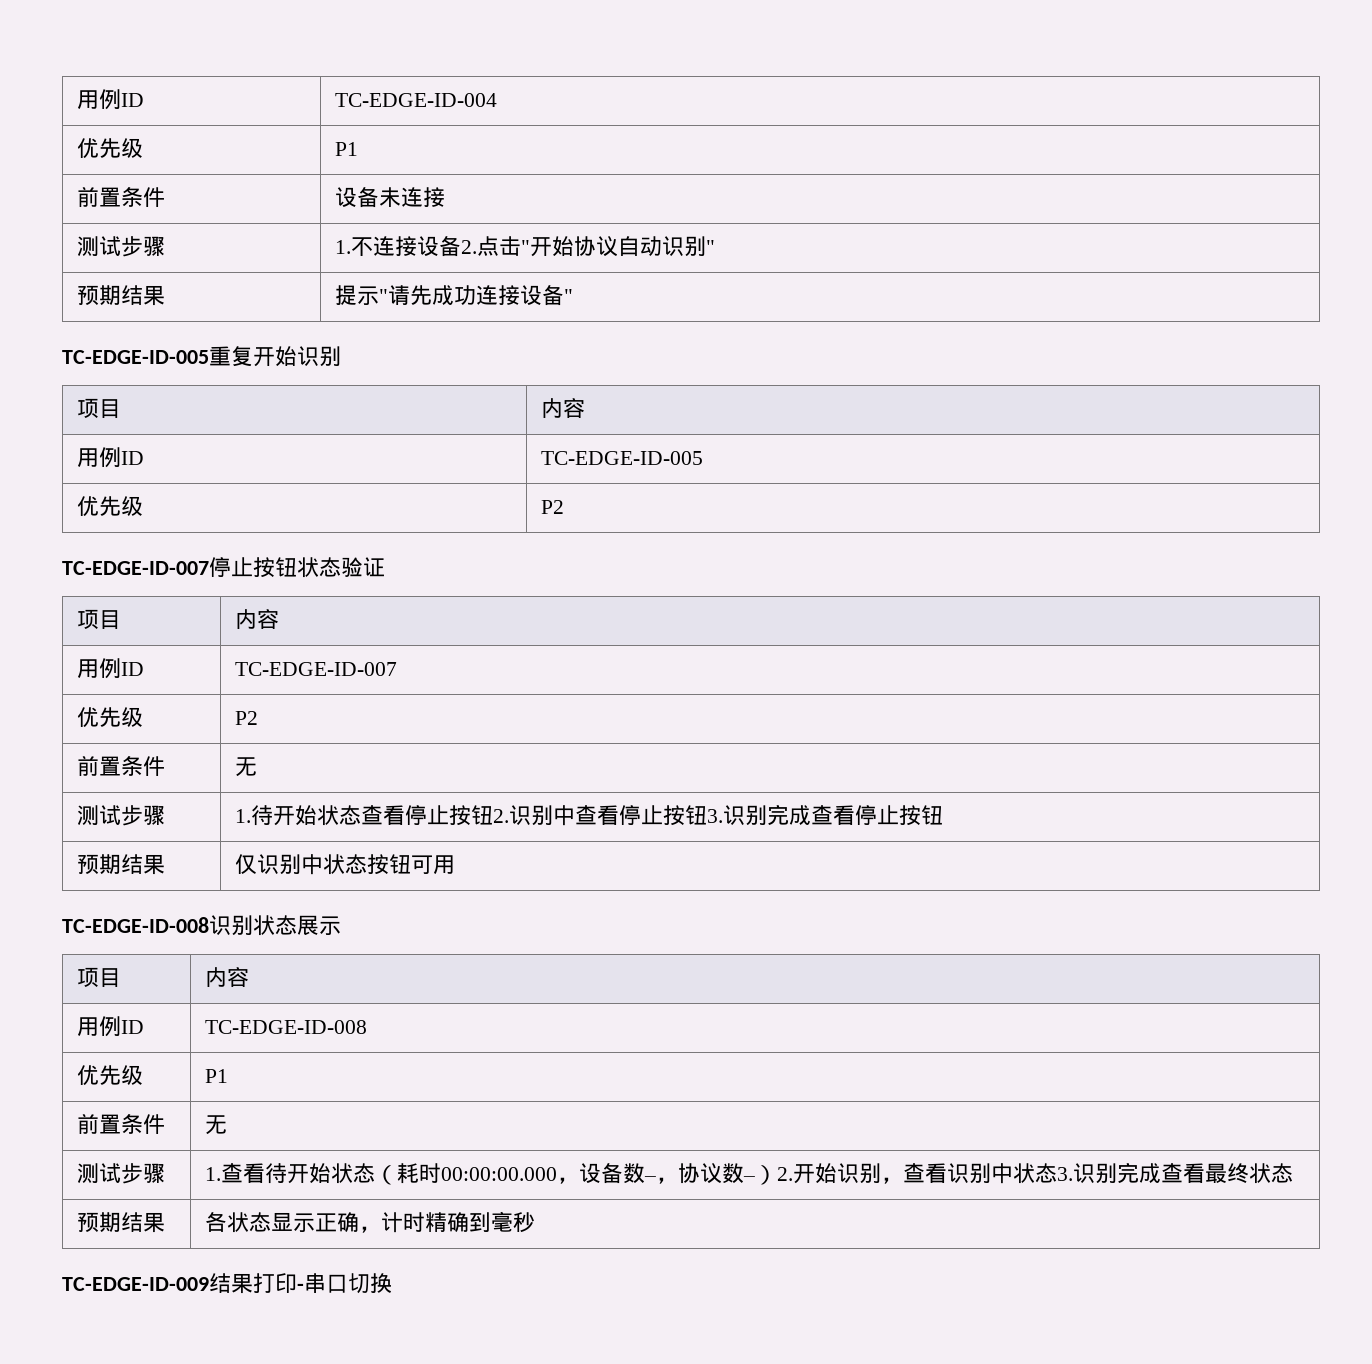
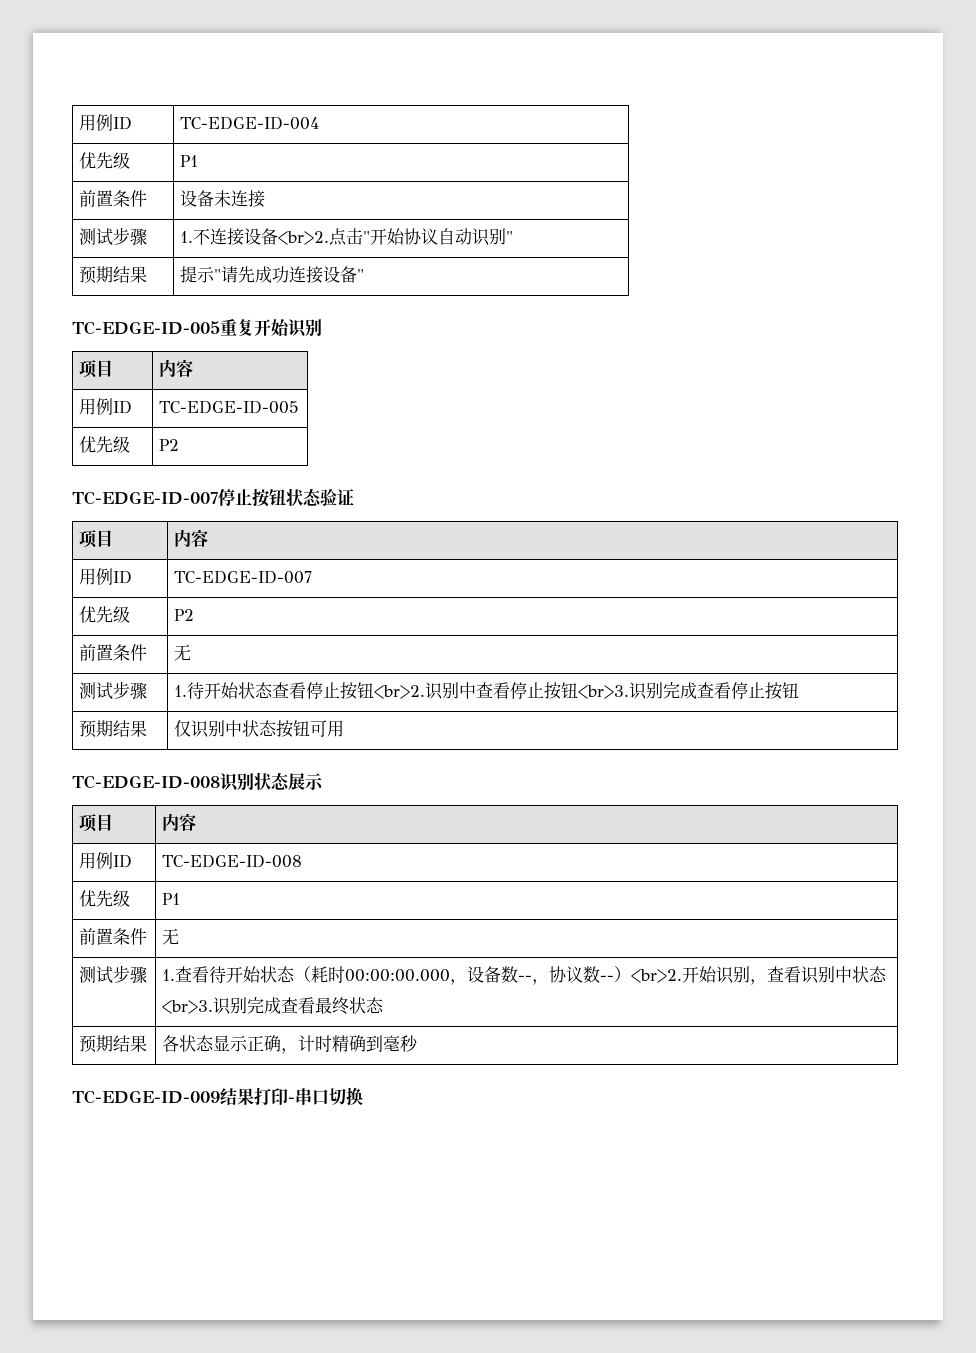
[461,240,478,254] 2. -> [278,231,330,245] <br>2.
[493,809,510,823] 2. -> [374,685,426,699] <br>2.
[707,809,724,823] 3. -> [578,685,630,699] <br>3.
[644,1176,657,1181] – -> [518,975,533,981] --
[743,1165,794,1185] –）2. -> [600,966,683,983] --）<br>2.
[1057,1167,1074,1181] 3. -> [162,1000,214,1014] <br>3.

